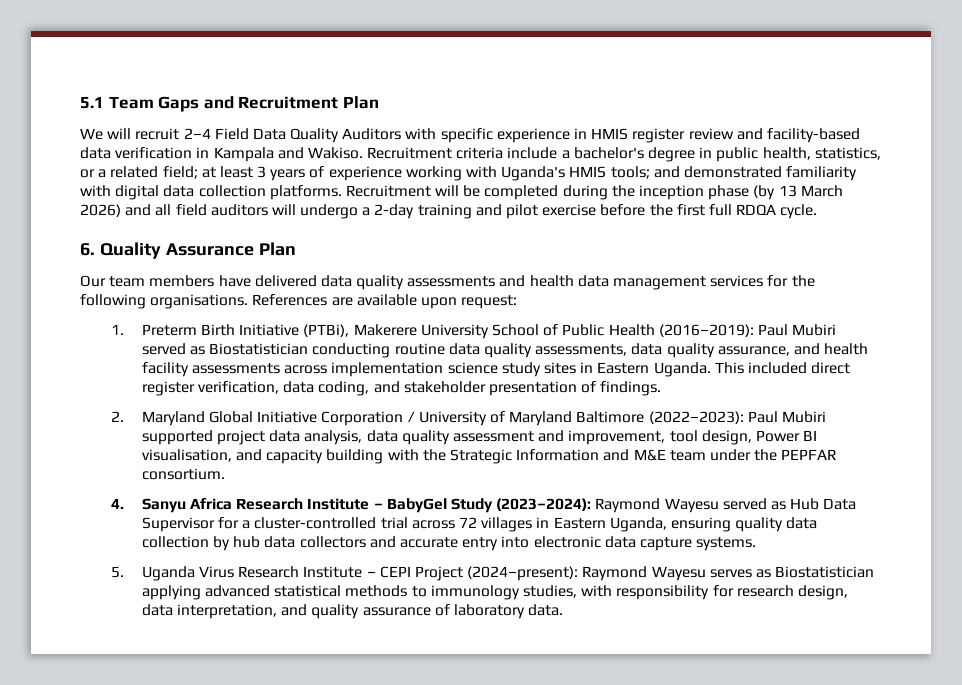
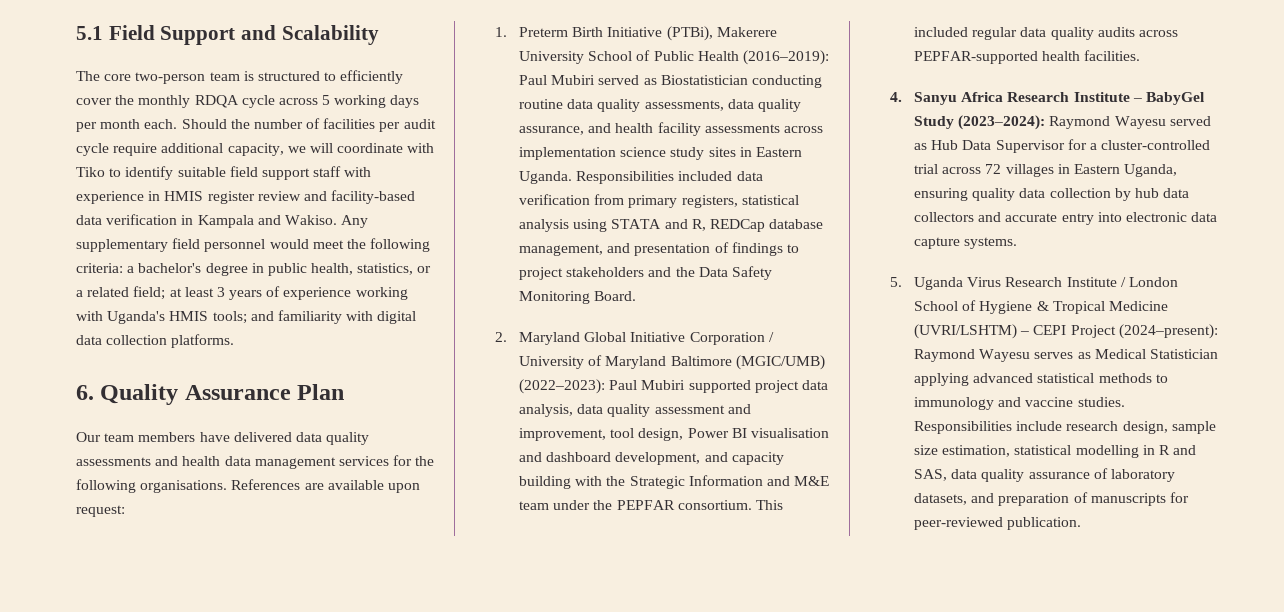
[108,96,379,112] [80,128,493,143] Team Gaps and Recruitment Plan // We will recruit 2–4 Field Data Quality Auditors with specific -> [108,25,379,45] [76,70,404,84] [76,95,420,108] [76,118,436,132] [76,143,435,156] [76,166,372,180] Field Support and Scalability // The core two-person team is structured to efficiently cover the monthly RDQA cycle across 5 working days per month each. Should the number of facilities per audit cycle require additional capacity, we will coordinate with Tiko to identify suitable field support staff with
[367,147,558,159] Recruitment criteria include -> [341,215,369,228] [76,238,431,252] [76,263,123,273] Any supplementary field personnel would meet the following criteria:
[683,166,782,178] demonstrated -> (274, 316) none
[345,185,843,200] [80,204,818,219] Recruitment will be completed during the inception phase (by 13 March 2026) and all field auditors will undergo a 2-day training and pilot exercise before the first full RDQA cycle. -> (235, 341) none
[714,362,851,374] [141,381,662,396] This included direct register verification, data coding, and stakeholder presentation of findings. -> [576,171,763,184] [518,194,799,208] [518,219,824,232] [518,242,799,256] [518,266,772,280] [518,291,637,304] Responsibilities included data verification from primary registers, statistical analysis using STATA and R, REDCap database management, and presentation of findings to project stakeholders and the Data Safety Monitoring Board.
(645, 417) none -> [735,355,825,370] (MGIC/UMB)
[141,449,232,462] visualisation, -> [750,428,829,438] [518,452,701,465] visualisation and dashboard development,
(225, 474) none -> [755,500,783,510] [913,27,1178,40] [913,50,1141,64] This included regular data quality audits across PEPFAR-supported health facilities.
(363, 572) none -> [1120,277,1178,287] [913,300,1168,314] [913,324,1017,339] / London School of Hygiene & Tropical Medicine (UVRI/LSHTM)
[775,566,875,578] Biostatistician -> [1094,349,1218,359] Medical Statistician
[523,585,848,600] [141,604,564,619] studies, with responsibility for research design, data interpretation, and quality assurance of laboratory data. -> [998,397,1125,407] [913,421,1216,434] [913,445,1197,458] [913,468,1175,482] [913,492,1189,506] [913,517,1082,530] and vaccine studies. Responsibilities include research design, sample size estimation, statistical modelling in R and SAS, data quality assurance of laboratory datasets, and preparation of manuscripts for peer-reviewed publication.

